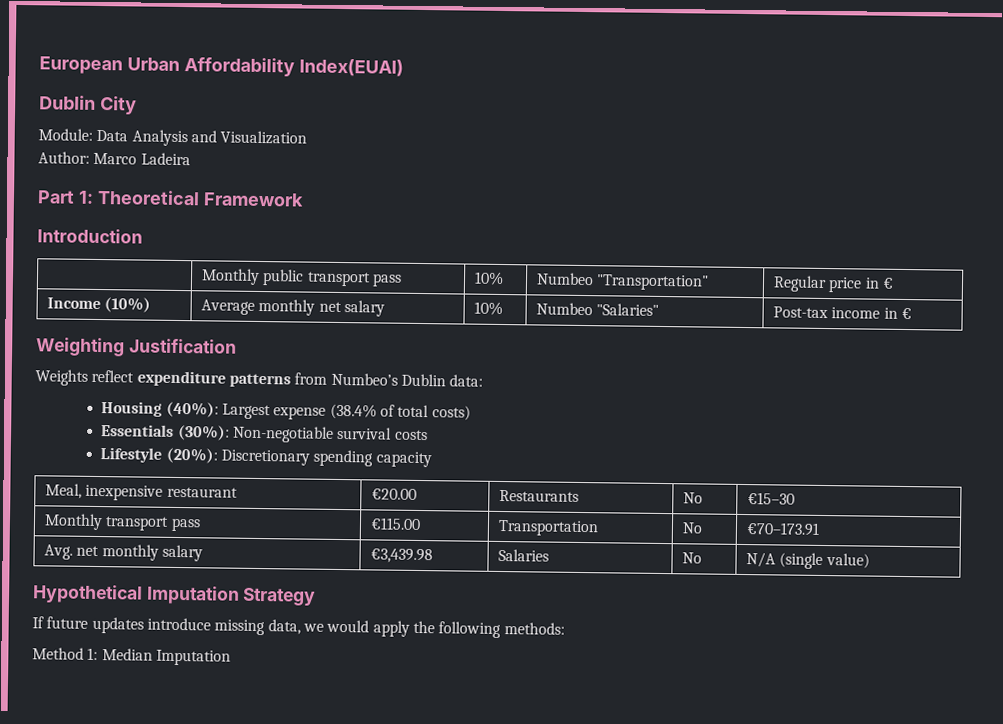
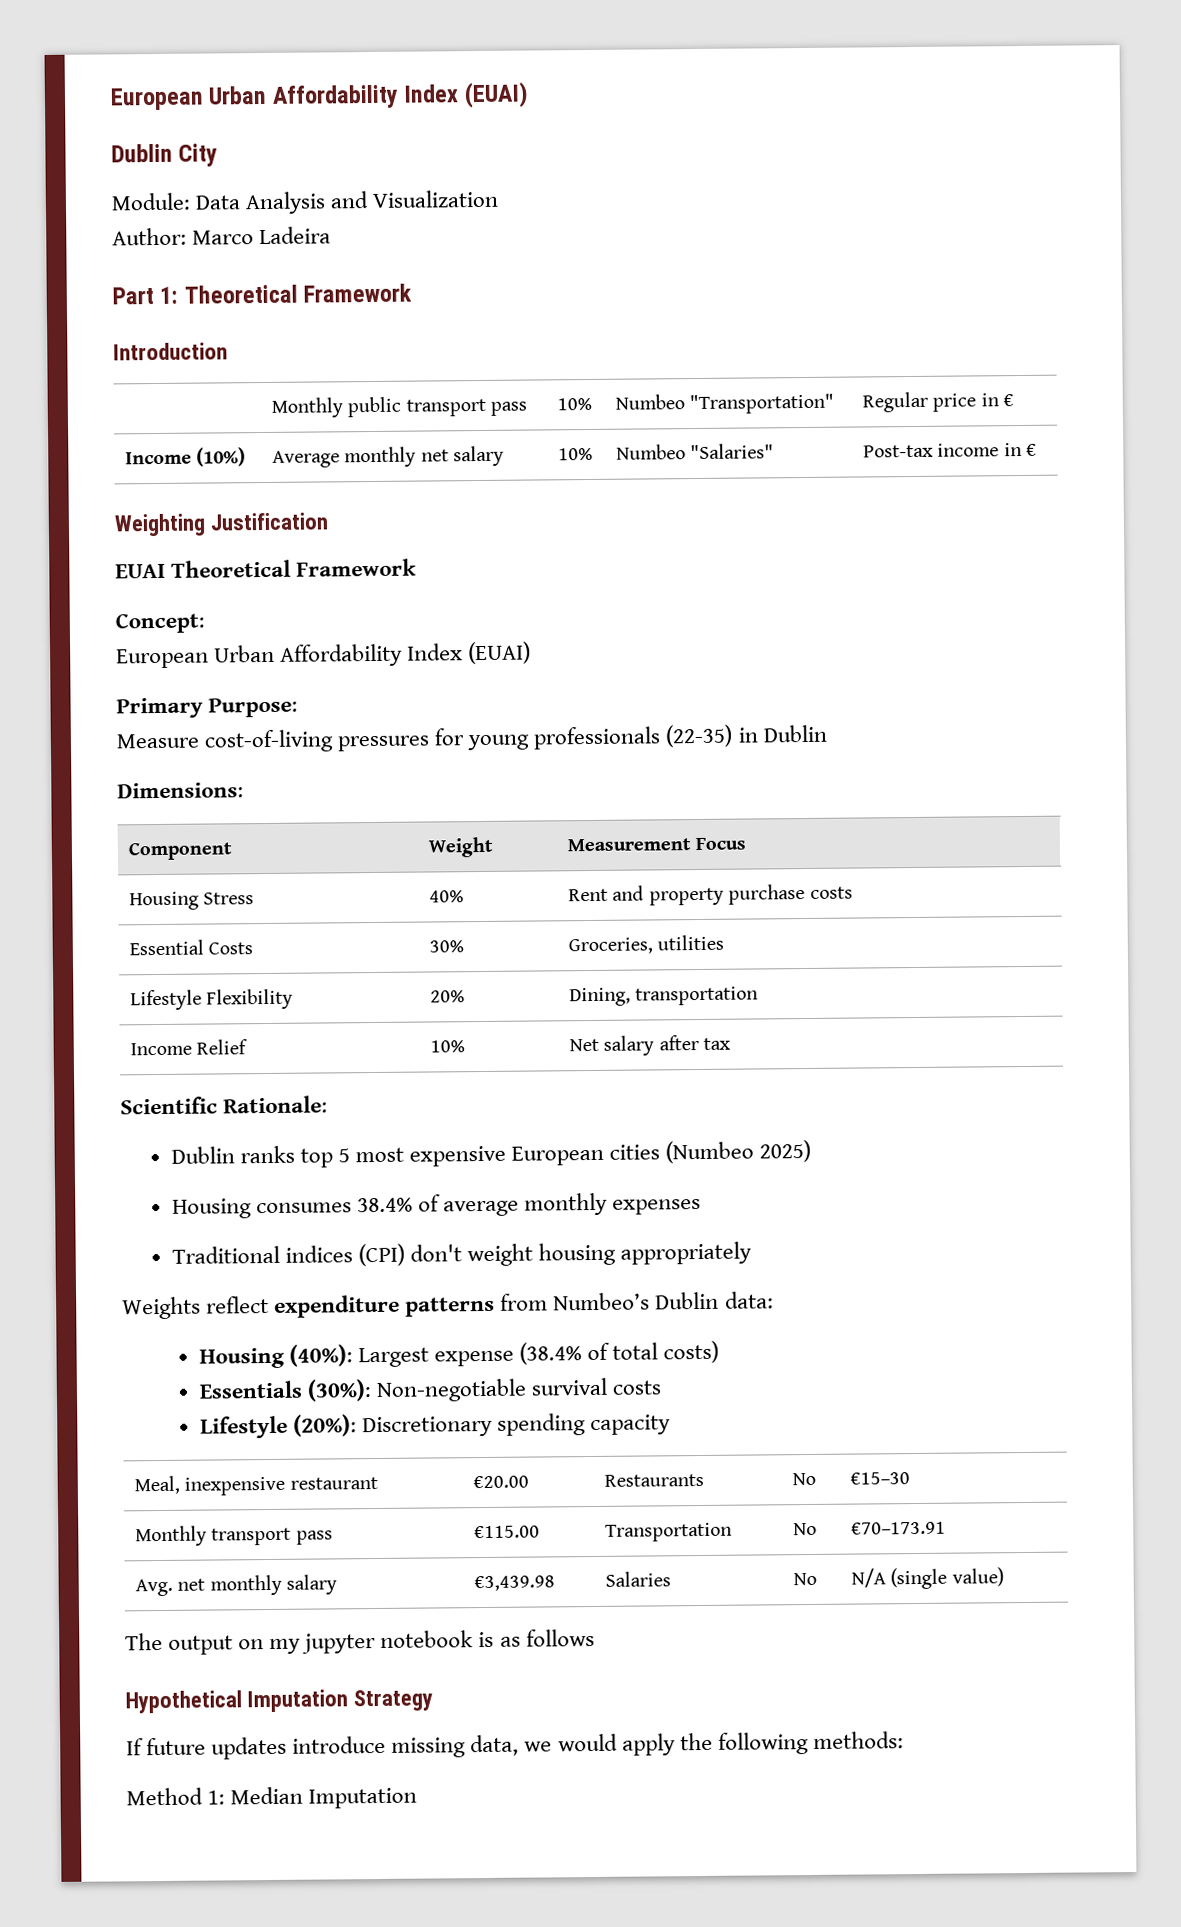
[39,56,404,77] European Urban Affordability Index(EUAI) -> [110,81,529,111] European Urban Affordability Index (EUAI)
(237, 346) none -> [115,558,418,579] [115,612,205,634] [116,641,532,669] [116,697,299,719] [116,724,827,753] [117,782,244,799] [128,841,234,861] [428,836,495,858] [567,837,747,852] [129,891,255,911] [429,890,465,903] [568,884,853,906] [129,939,254,956] [429,940,465,953] [568,934,725,955] [130,988,294,1011] [430,990,466,1003] [569,986,759,1007] [130,1039,249,1056] [430,1040,466,1053] [569,1035,732,1056] [120,1095,329,1115] [170,1139,812,1168] [171,1192,702,1219] [171,1241,753,1267] // EUAI Theoretical Framework // Concept: // European Urban Affordability Index (EUAI) // Primary Purpose: // Measure cost-of-living pressures for young professionals (22-35) in Dublin // Dimensions: // Component | Weight | Measurement Focus // Housing Stress | 40% | Rent and property purchase costs // Essential Costs | 30% | Groceries, utilities // Lifestyle Flexibility | 20% | Dining, transportation // Income Relief | 10% | Net salary after tax // Scientific Rationale: // Dublin ranks top 5 most expensive European cities (Numbeo 2025) // Housing consumes 38.4% of average monthly expenses // Traditional indices (CPI) don't weight housing appropriately
(870, 561) none -> [125,1628,595,1655] // The output on my jupyter notebook is as follows

